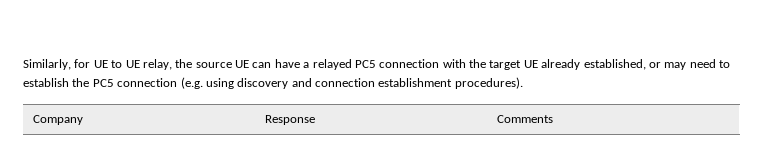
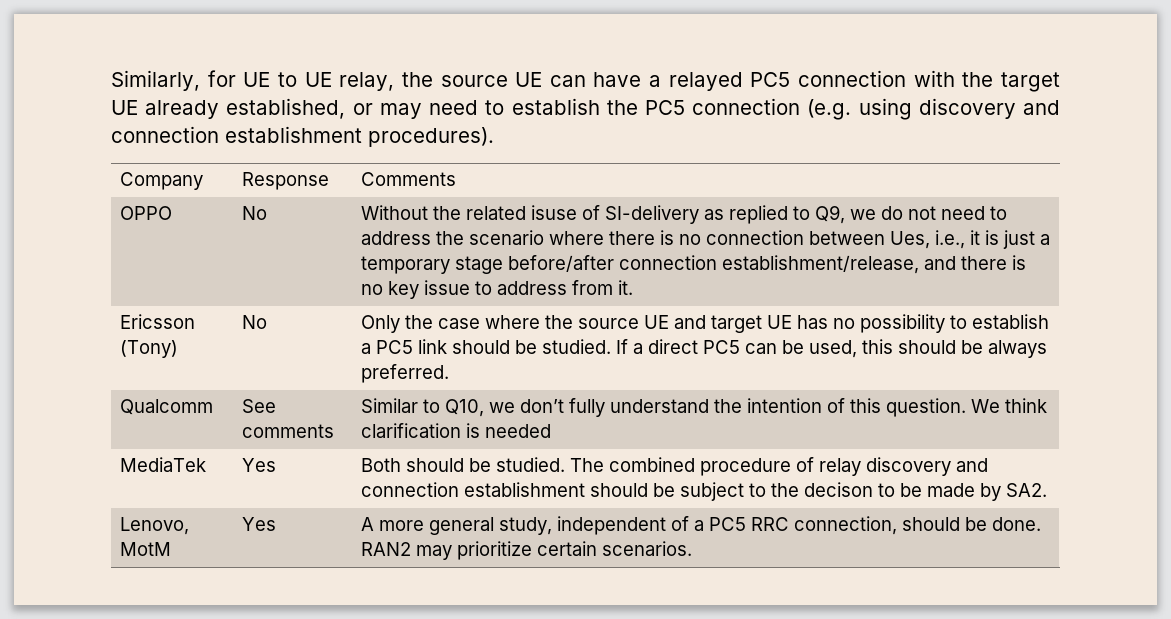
(553, 119) none -> [120,206,173,220] [242,206,268,220] [361,205,1008,224] [361,230,1051,249] [361,255,1027,274] [361,280,634,299] [120,314,196,329] [120,340,179,358] [242,315,268,329] [361,314,1050,333] [361,339,1048,358] [361,364,450,383] [120,399,214,415] [242,399,277,413] [242,424,335,438] [361,398,1048,417] [361,423,552,438] [120,457,207,472] [242,458,277,472] [361,457,989,476] [361,482,1048,501] [120,517,190,535] [120,542,172,556] [242,517,277,531] [361,516,1042,535] [361,541,693,560] // OPPO | No | Without the related isuse of SI-delivery as replied to Q9, we do not need to address the scenario where there is no connection between Ues, i.e., it is just a temporary stage before/after connection establishment/release, and there is no key issue to address from it. // Ericsson (Tony) | No | Only the case where the source UE and target UE has no possibility to establish a PC5 link should be studied. If a direct PC5 can be used, this should be always preferred. // Qualcomm | See comments | Similar to Q10, we don’t fully understand the intention of this question. We think clarification is needed // MediaTek | Yes | Both should be studied. The combined procedure of relay discovery and connection establishment should be subject to the decison to be made by SA2. // Lenovo, MotM | Yes | A more general study, independent of a PC5 RRC connection, should be done. RAN2 may prioritize certain scenarios.

